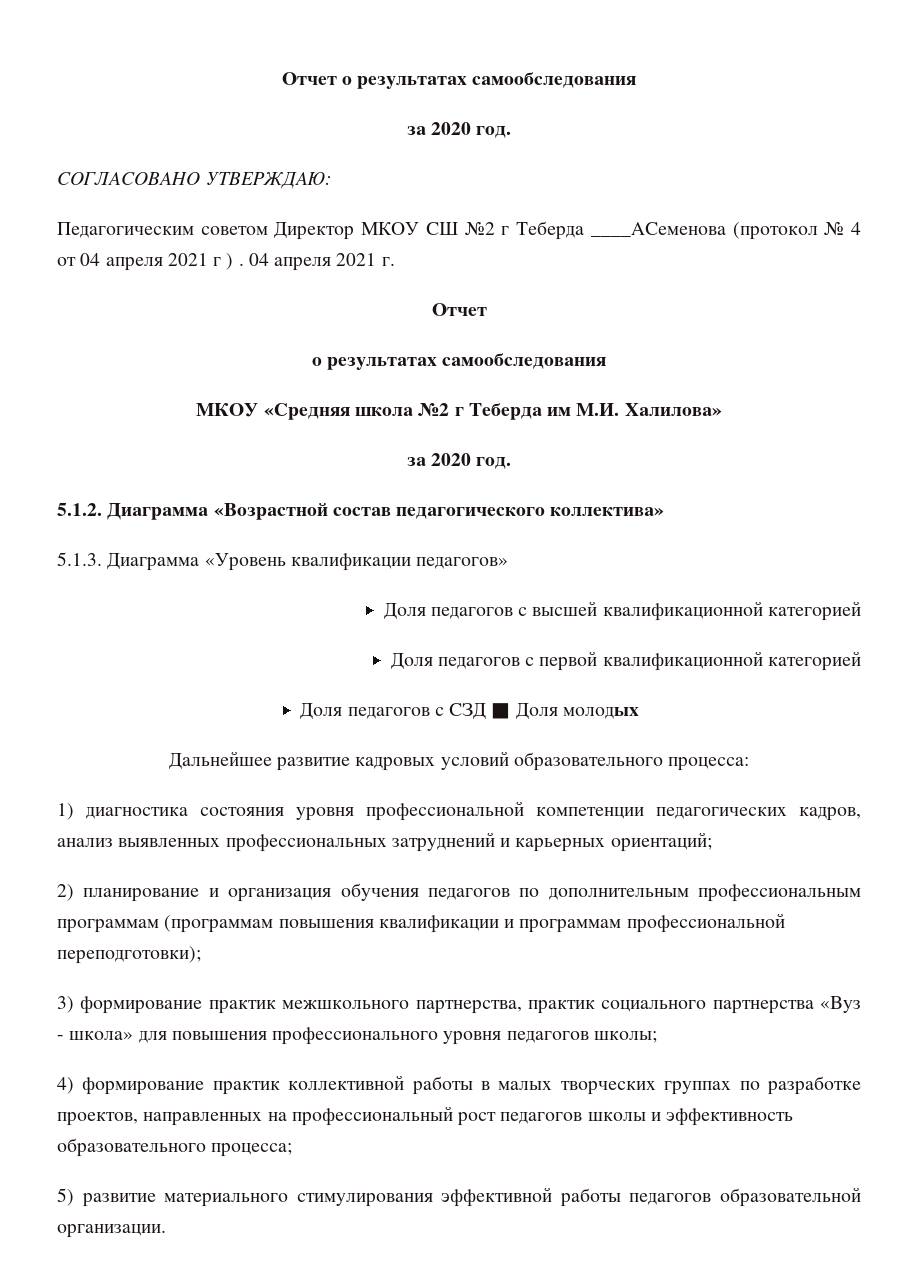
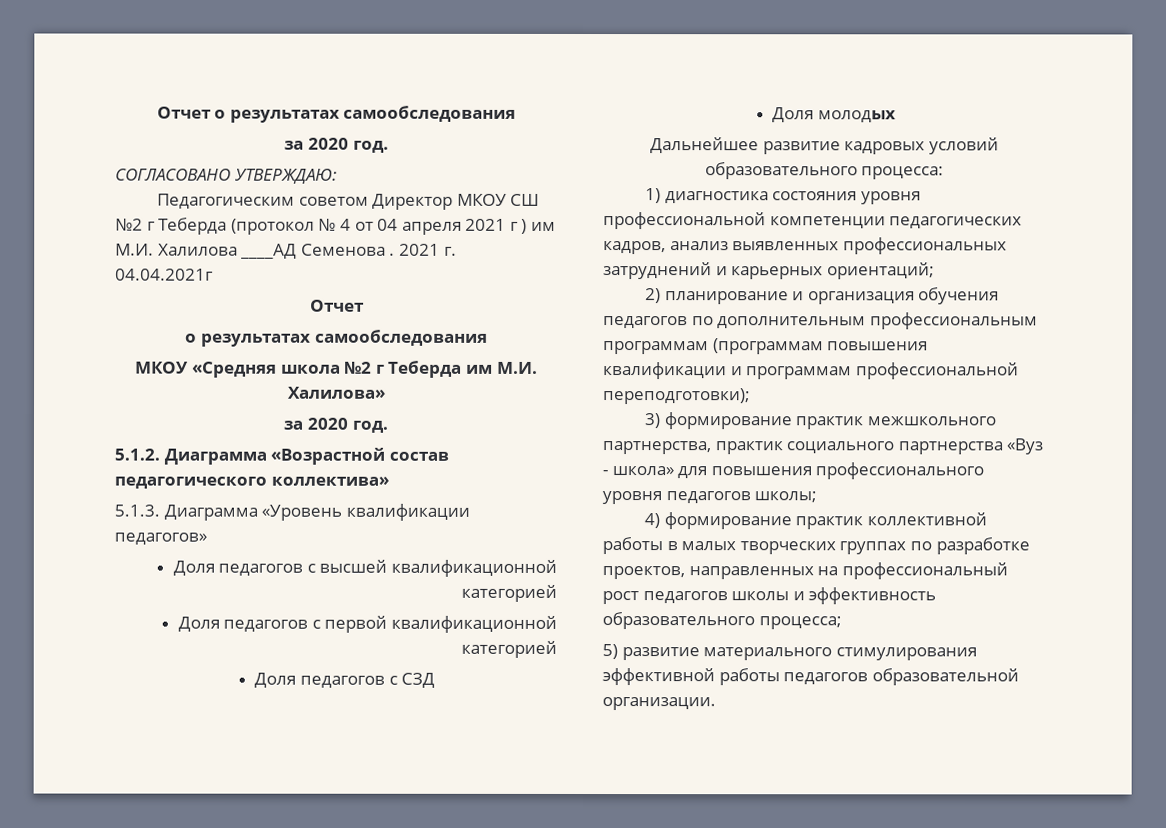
[590,222,726,237] ____АСеменова -> (228, 226) none
[238,253,332,271] . 04 апреля -> [531,221,557,231] [115,243,396,260] им М.И. Халилова ____АД Семенова .
(395, 261) none -> [115,268,213,281] 04.04.2021г
[491,703,511,719] ■ -> (436, 680) //

